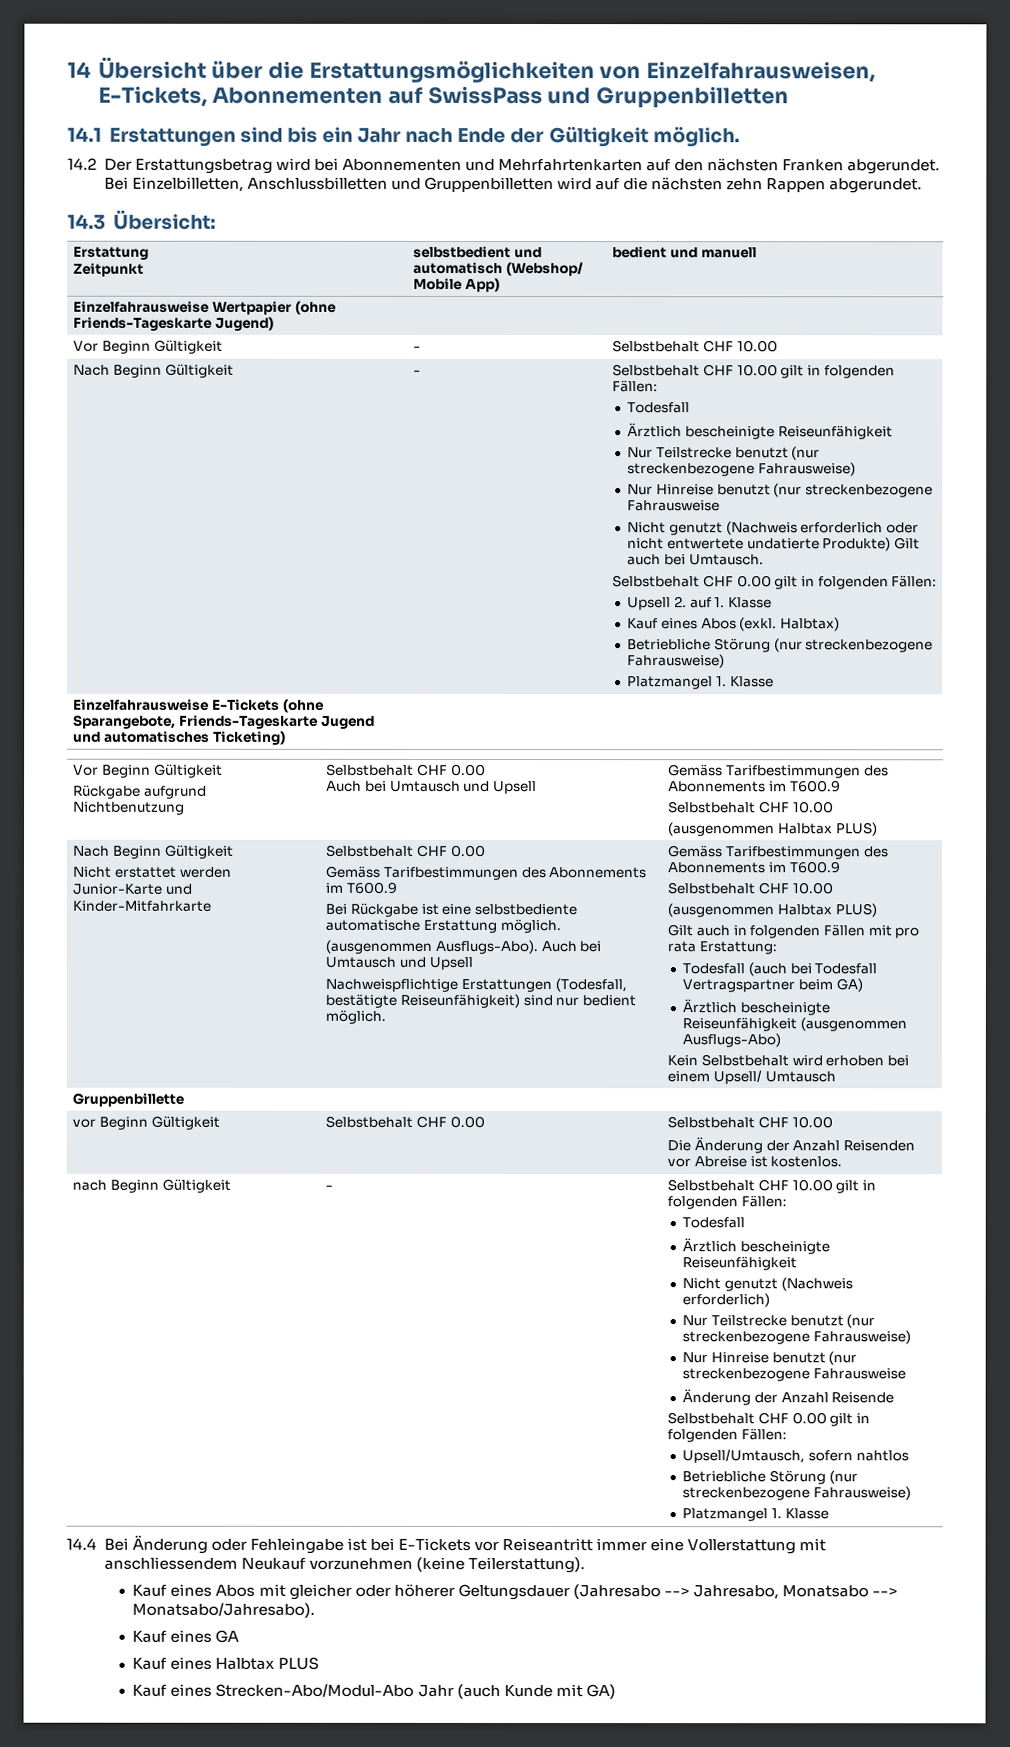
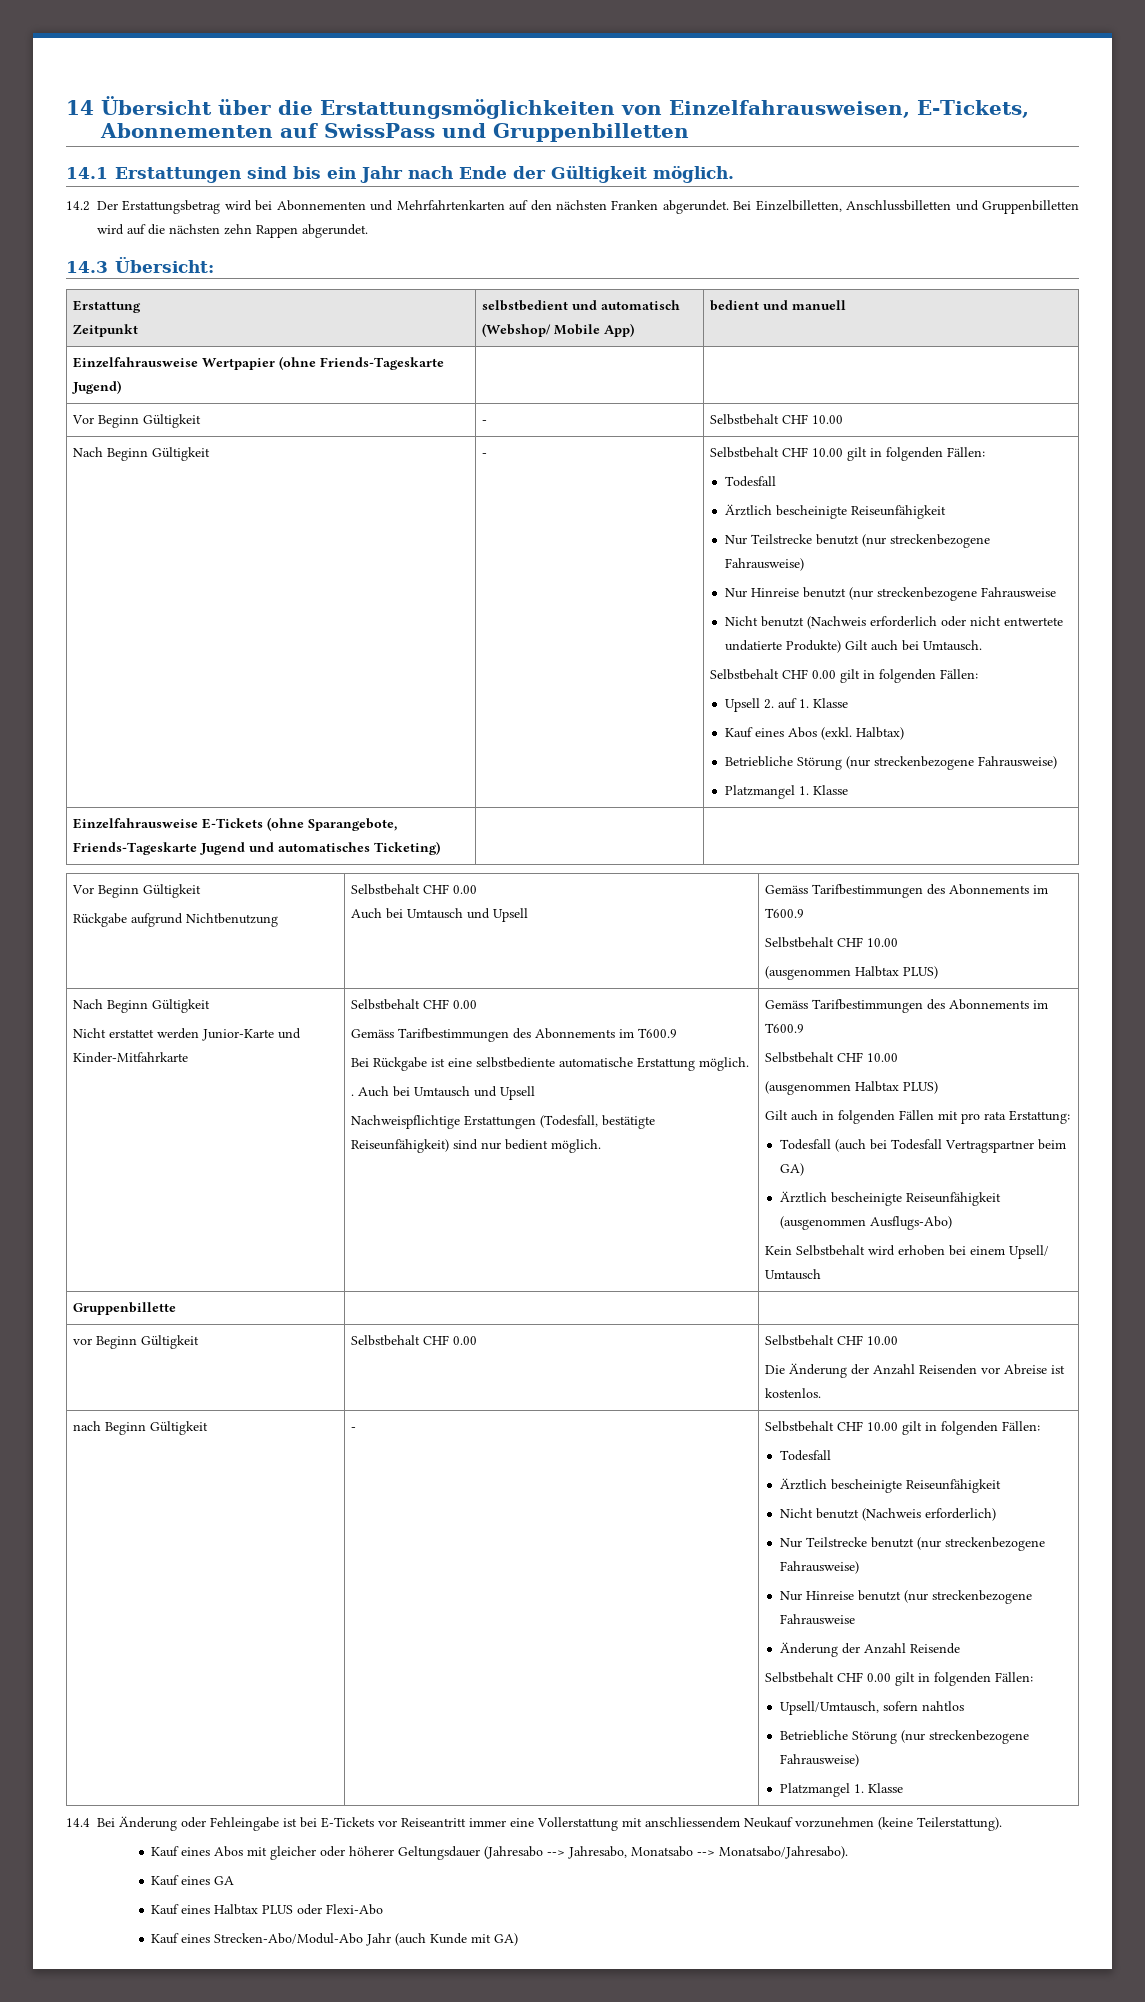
[668,522,723,536] genutzt -> [761,616,805,627] benutzt
[325,939,539,955] (ausgenommen Ausflugs-Abo). -> [350,1094,354,1096] .
[723,1278,778,1292] genutzt -> [816,1508,860,1519] benutzt
(319, 1663) none -> [297,1904,384,1915] oder Flexi-Abo

